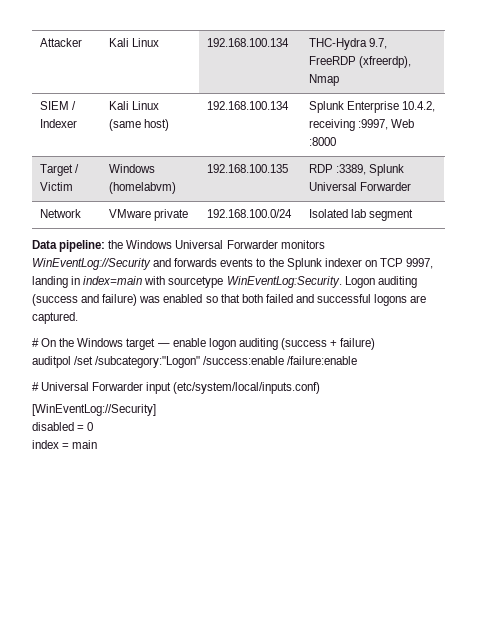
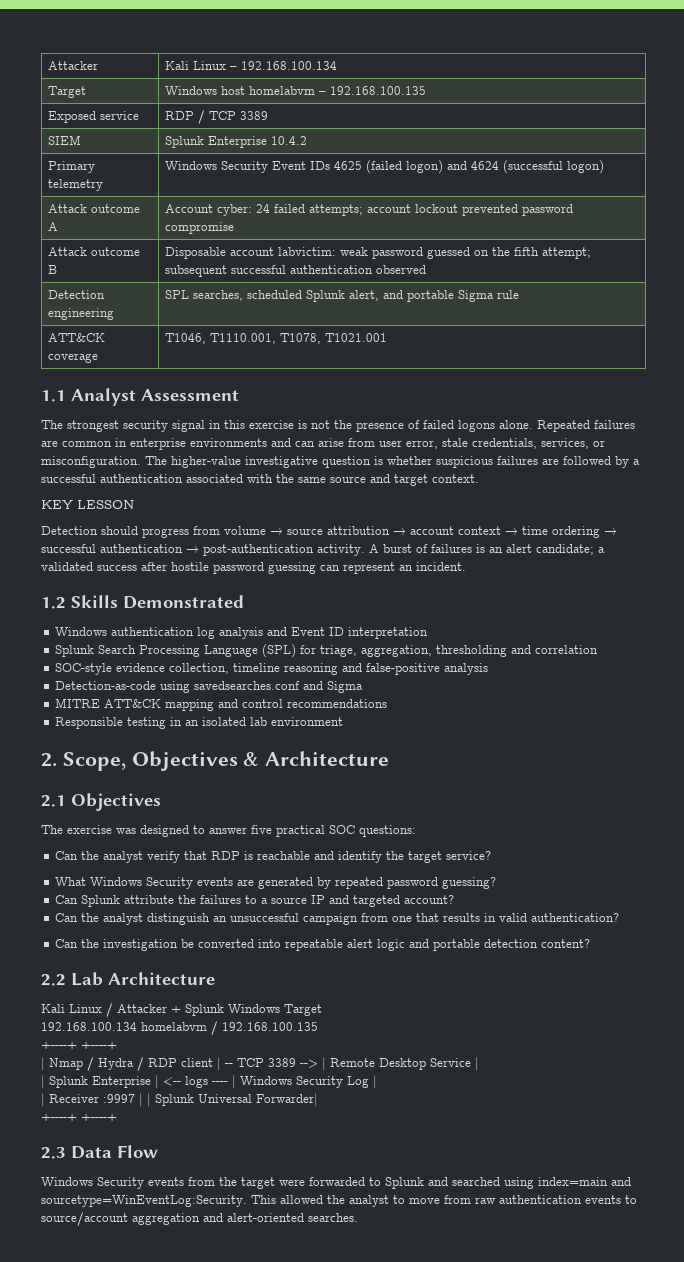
[207,38,290,47] [309,38,388,50] [309,56,412,68] [309,74,340,86] [40,101,77,110] [40,119,78,128] [109,101,160,110] [109,119,170,131] [207,101,290,110] [309,101,436,113] [309,119,415,131] [309,137,337,146] [40,164,80,176] [40,182,74,191] [109,164,156,173] [109,182,177,194] [207,164,289,173] [309,164,405,176] [309,182,412,191] [40,209,82,218] [109,209,189,221] [207,209,293,218] [309,209,414,221] [32,240,325,252] [32,258,434,270] [32,276,417,288] [32,294,427,306] [32,312,78,324] [32,338,376,350] [32,356,358,368] [32,382,321,394] [32,404,156,416] [32,422,94,431] [32,440,98,449] | 192.168.100.134 | THC-Hydra 9.7, FreeRDP (xfreerdp), Nmap // SIEM / Indexer | Kali Linux (same host) | 192.168.100.134 | Splunk Enterprise 10.4.2, receiving :9997, Web :8000 // Target / Victim | Windows (homelabvm) | 192.168.100.135 | RDP :3389, Splunk Universal Forwarder // Network | VMware private | 192.168.100.0/24 | Isolated lab segment // Data pipeline: the Windows Universal Forwarder monitors WinEventLog://Security and forwards events to the Splunk indexer on TCP 9997, landing in index=main with sourcetype WinEventLog:Security. Logon auditing (success and failure) was enabled so that both failed and successful logons are captured. // # On the Windows target — enable logon auditing (success + failure) // auditpol /set /subcategory:"Logon" /success:enable /failure:enable // # Universal Forwarder input (etc/system/local/inputs.conf) // [WinEventLog://Security] // disabled = 0 // index = main -> [229,61,337,70] [47,86,86,98] [164,86,426,95] [47,111,139,123] [164,110,268,124] [47,135,81,145] [164,136,307,148] [47,161,95,173] [47,179,103,191] [164,160,604,174] [47,204,140,213] [47,222,58,231] [164,204,573,216] [164,222,234,234] [47,247,140,256] [47,265,57,274] [164,247,591,259] [164,265,426,277] [47,290,105,299] [47,308,114,320] [164,290,519,302] [47,333,105,342] [47,353,98,363] [164,333,387,344] [41,388,239,406] [41,420,635,432] [41,438,605,450] [41,456,640,468] [41,474,479,486] [41,500,135,509] [41,526,617,538] [41,544,605,556] [41,562,466,574] [41,595,244,609] [55,627,429,639] [55,644,599,658] [55,663,489,675] [55,681,364,693] [55,698,388,711] [55,717,344,729] [41,751,390,771] [41,793,161,811] [41,825,416,837] [55,851,492,863] [55,877,497,889] [55,895,455,907] [55,913,620,925] [55,939,591,951] [41,972,215,986] [41,1003,322,1017] [41,1021,318,1035] [41,1042,117,1049] [41,1057,479,1071] [41,1075,377,1089] [41,1093,318,1107] [41,1114,117,1121] [41,1145,158,1159] [41,1177,631,1189] [41,1195,637,1207] [41,1212,358,1226] – 192.168.100.134 // Target | Windows host homelabvm – 192.168.100.135 // Exposed service | RDP / TCP 3389 // SIEM | Splunk Enterprise 10.4.2 // Primary telemetry | Windows Security Event IDs 4625 (failed logon) and 4624 (successful logon) // Attack outcome A | Account cyber: 24 failed attempts; account lockout prevented password compromise // Attack outcome B | Disposable account labvictim: weak password guessed on the fifth attempt; subsequent successful authentication observed // Detection engineering | SPL searches, scheduled Splunk alert, and portable Sigma rule // ATT&CK coverage | T1046, T1110.001, T1078, T1021.001 // 1.1 Analyst Assessment // The strongest security signal in this exercise is not the presence of failed logons alone. Repeated failures are common in enterprise environments and can arise from user error, stale credentials, services, or misconfiguration. The higher-value investigative question is whether suspicious failures are followed by a successful authentication associated with the same source and target context. // KEY LESSON // Detection should progress from volume → source attribution → account context → time ordering → successful authentication → post-authentication activity. A burst of failures is an alert candidate; a validated success after hostile password guessing can represent an incident. // 1.2 Skills Demonstrated // Windows authentication log analysis and Event ID interpretation // Splunk Search Processing Language (SPL) for triage, aggregation, thresholding and correlation // SOC-style evidence collection, timeline reasoning and false-positive analysis // Detection-as-code using savedsearches.conf and Sigma // MITRE ATT&CK mapping and control recommendations // Responsible testing in an isolated lab environment // 2. Scope, Objectives & Architecture // 2.1 Objectives // The exercise was designed to answer five practical SOC questions: // Can the analyst verify that RDP is reachable and identify the target service? // What Windows Security events are generated by repeated password guessing? // Can Splunk attribute the failures to a source IP and targeted account? // Can the analyst distinguish an unsuccessful campaign from one that results in valid authentication? // Can the investigation be converted into repeatable alert logic and portable detection content? // 2.2 Lab Architecture // Kali Linux / Attacker + Splunk Windows Target // 192.168.100.134 homelabvm / 192.168.100.135 // +----+ +----+ // | Nmap / Hydra / RDP client | -- TCP 3389 --> | Remote Desktop Service | // | Splunk Enterprise | <-- logs ---- | Windows Security Log | // | Receiver :9997 | | Splunk Universal Forwarder| // +----+ +----+ // 2.3 Data Flow // Windows Security events from the target were forwarded to Splunk and searched using index=main and sourcetype=WinEventLog:Security. This allowed the analyst to move from raw authentication events to source/account aggregation and alert-oriented searches.

